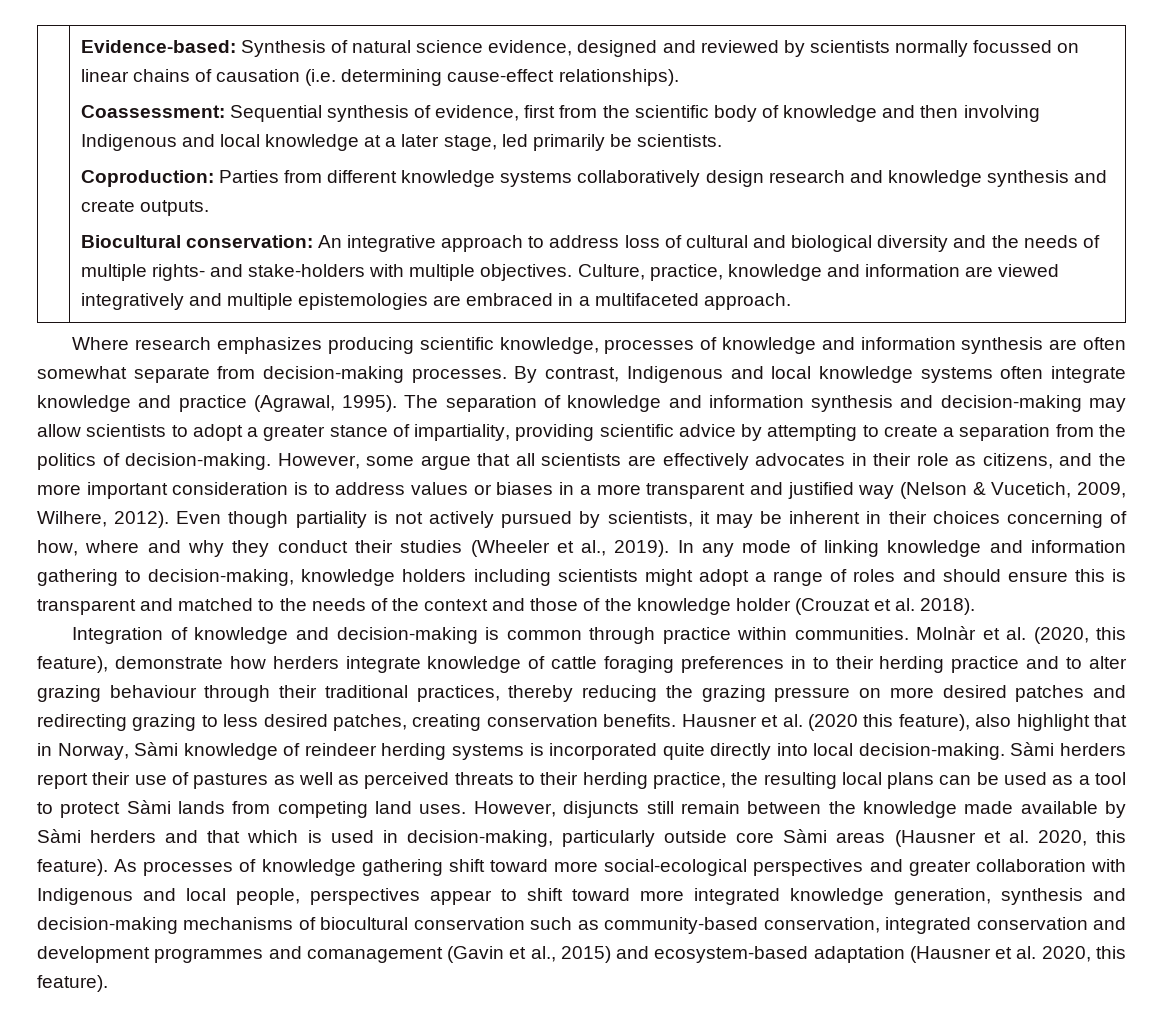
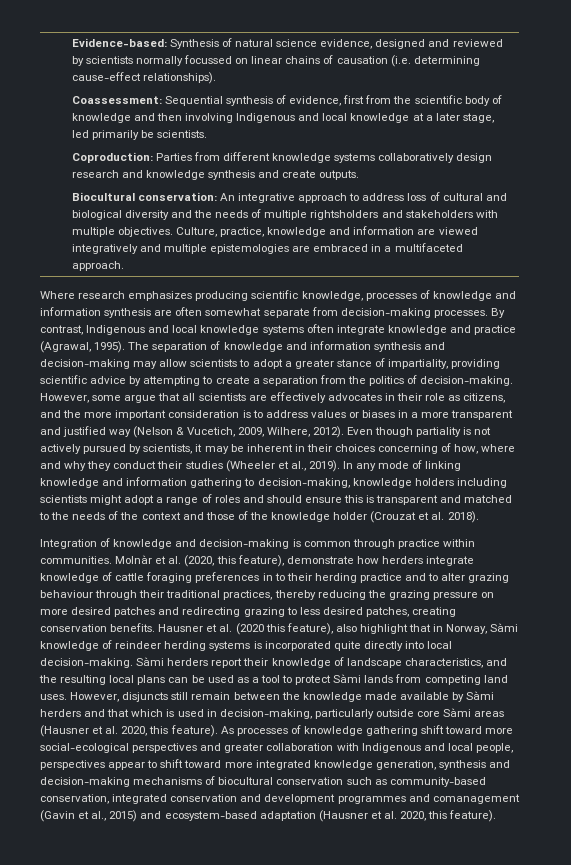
[151,264,366,281] rights- and stake-holders -> [310,210,473,220] rightsholders and stakeholders
[134,772,726,789] use of pastures as well as perceived threats to their herding practice, -> [271,657,507,668] knowledge of landscape characteristics, and

